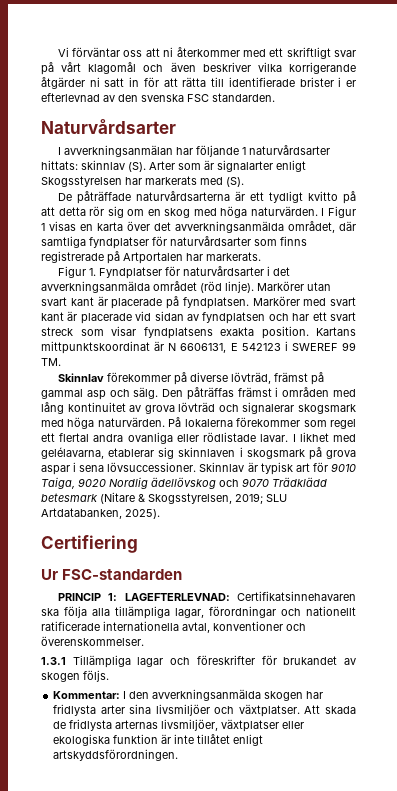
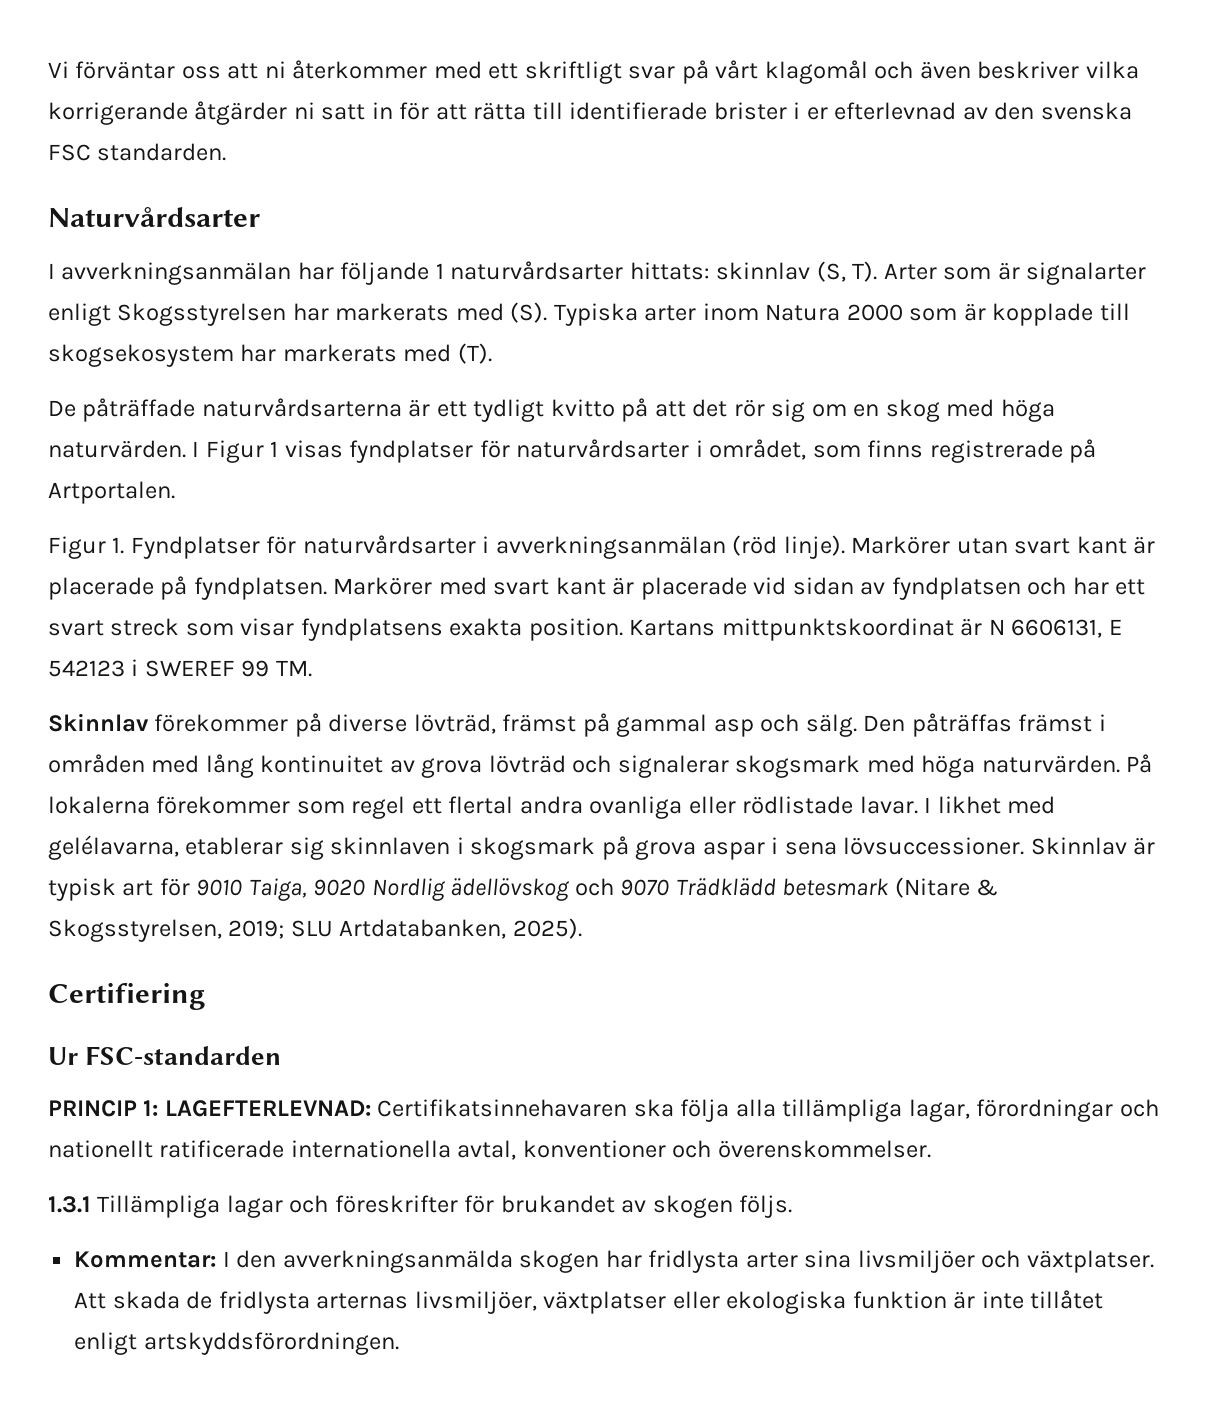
[128,162,146,172] (S). -> [816,261,878,282] (S, T).
(244, 182) none -> [553,303,1130,326] [48,343,492,367] Typiska arter inom Natura 2000 som är kopplade till skogsekosystem har markerats med (T).
[58,207,86,216] detta -> [692,399,728,417] det
[80,221,356,233] [41,236,86,248] en karta över det avverkningsanmälda området, där samtliga -> (343, 449) none
(251, 241) none -> [695,439,807,460] i området,
[123,252,261,264] Artportalen har markerats. -> [48,481,175,504] Artportalen.
[272,267,290,276] [41,281,197,293] det avverkningsanmälda området -> [495,536,726,559] avverkningsanmälan

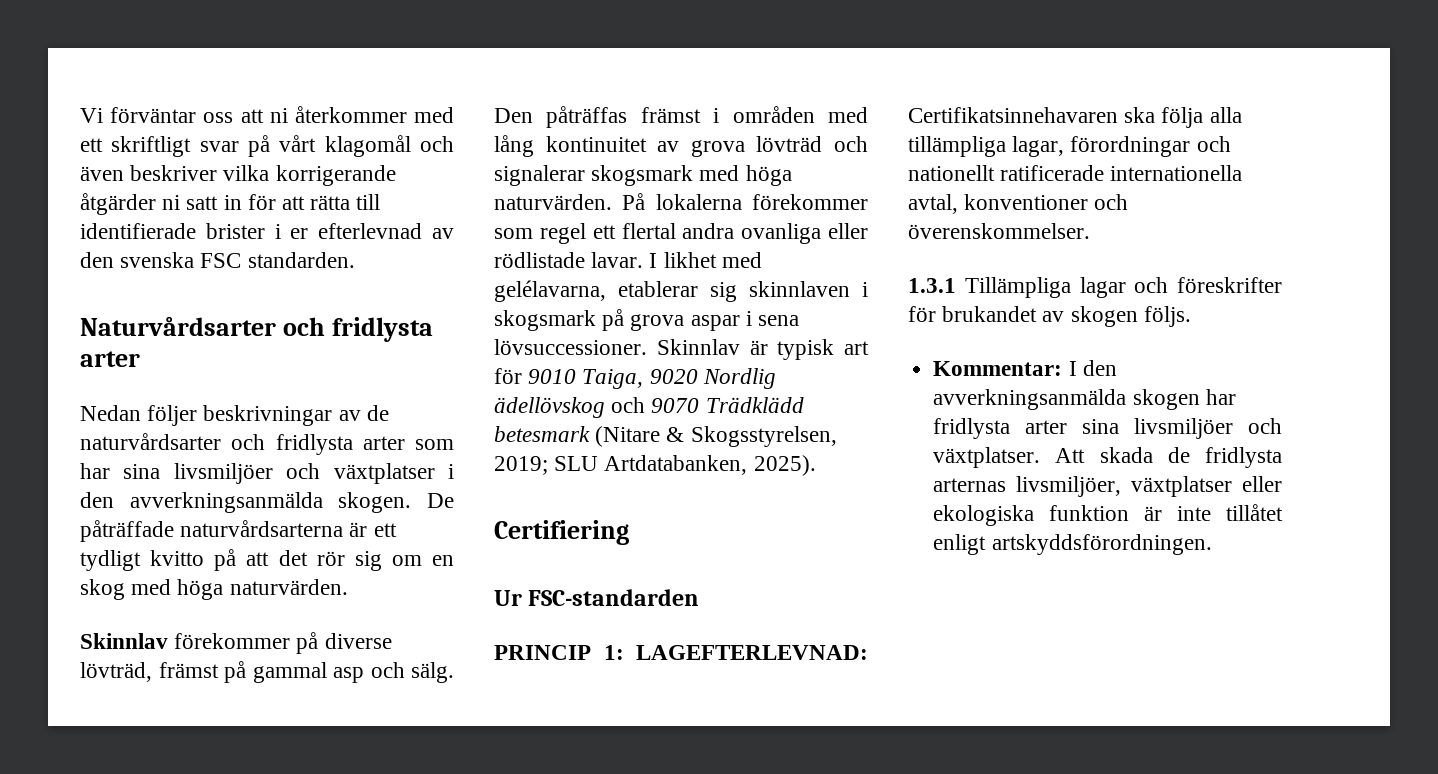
[48,261,1147,285] [48,302,1130,326] [48,343,492,367] // I avverkningsanmälan har följande 1 naturvårdsarter hittats: skinnlav (S, T). Arter som är signalarter enligt Skogsstyrelsen har markerats med (S). Typiska arter inom Natura 2000 som är kopplade till skogsekosystem har markerats med (T). // -> [282,317,433,342] [80,351,140,367] [80,405,389,426] [80,433,454,455] [80,463,454,484] [80,492,412,513] och fridlysta arter // Nedan följer beskrivningar av de naturvårdsarter och fridlysta arter som har sina livsmiljöer och växtplatser i den avverkningsanmälda skogen.
[192,439,1097,463] [48,481,175,504] [48,535,1156,559] [48,576,1146,600] [48,618,1122,641] [48,659,312,677] I Figur 1 visas fyndplatser för naturvårdsarter i området, som finns registrerade på Artportalen. // Figur 1. Fyndplatser för naturvårdsarter i avverkningsanmälan (röd linje). Markörer utan svart kant är placerade på fyndplatsen. Markörer med svart kant är placerade vid sidan av fyndplatsen och har ett svart streck som visar fyndplatsens exakta position. Kartans mittpunktskoordinat är N 6606131, E 542123 i SWEREF 99 TM. -> (348, 587) none

